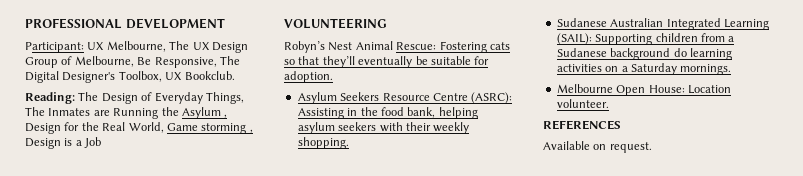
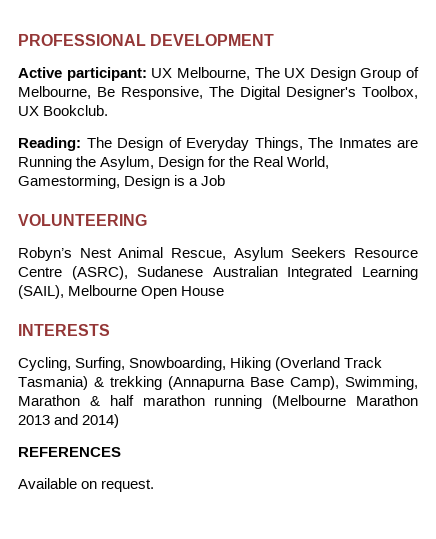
[25,42,84,53] Participant: -> [18,67,147,81] Active participant:
[181,107,228,119] Asylum , -> [100,156,155,170] Asylum,
[166,123,253,134] Game storming , -> [18,175,120,189] Gamestorming,
[396,41,510,53] [284,56,490,68] [284,71,333,83] [297,92,513,104] [297,107,478,119] [297,122,470,134] [297,137,349,149] [556,18,769,30] [556,33,735,45] [556,48,732,60] [556,63,732,75] [556,84,731,96] [556,99,609,108] Rescue: Fostering cats so that they’ll eventually be suitable for adoption. // Asylum Seekers Resource Centre (ASRC): Assisting in the food bank, helping asylum seekers with their weekly shopping. // Sudanese Australian Integrated Learning (SAIL): Supporting children from a Sudanese background do learning activities on a Saturday mornings. // Melbourne Open House: Location volunteer. -> [171,247,419,261] [18,266,418,280] [18,285,225,299] [18,324,110,336] [18,357,383,371] [18,376,418,390] [18,395,418,409] [18,414,120,428] Rescue, Asylum Seekers Resource Centre (ASRC), Sudanese Australian Integrated Learning (SAIL), Melbourne Open House // INTERESTS // Cycling, Surfing, Snowboarding, Hiking (Overland Track Tasmania) & trekking (Annapurna Base Camp), Swimming, Marathon & half marathon running (Melbourne Marathon 2013 and 2014)

